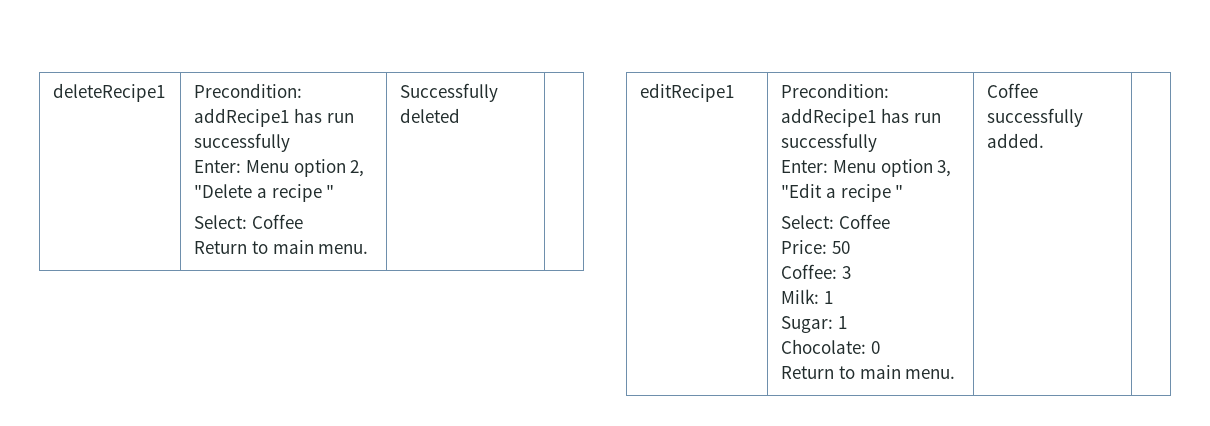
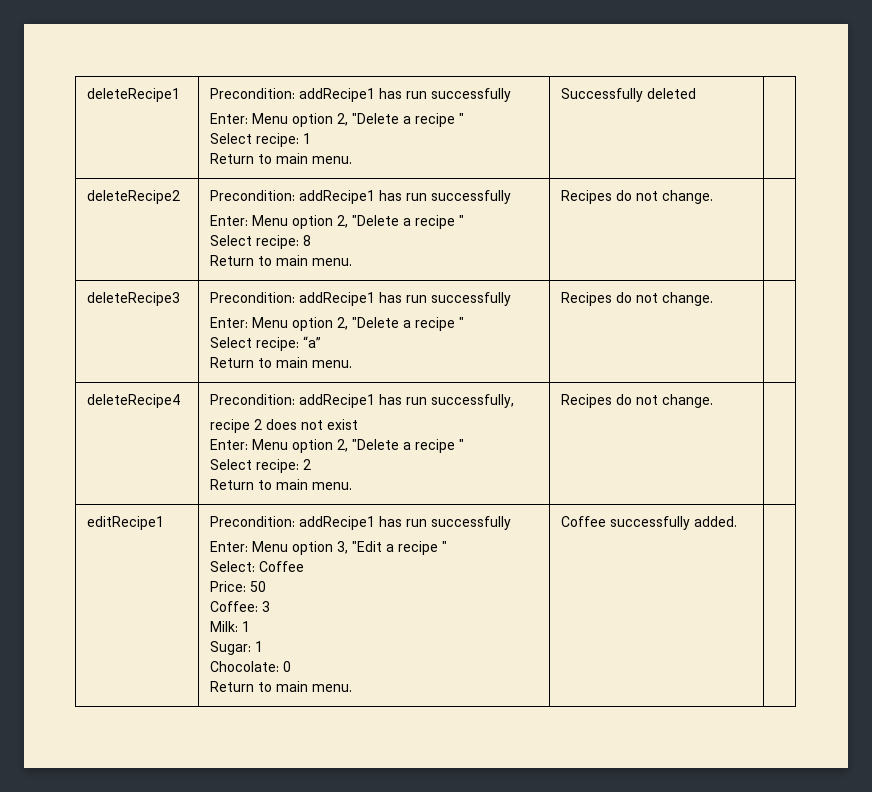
[194,214,303,229] Select: Coffee -> [209,133,311,147] Select recipe: 1
(461, 115) none -> [86,190,180,204] [209,190,511,204] [209,215,464,229] [209,235,311,249] [209,255,352,266] [560,190,713,204] [86,292,180,306] [209,292,511,306] [209,317,464,331] [209,336,321,351] [209,357,352,368] [560,292,713,306] [86,394,180,408] [209,394,514,408] [209,419,358,433] [209,439,464,453] [209,459,311,473] [209,479,352,490] [560,394,713,408] // deleteRecipe2 | Precondition: addRecipe1 has run successfully // Enter: Menu option 2, "Delete a recipe " // Select recipe: 8 // Return to main menu. | Recipes do not change. | // deleteRecipe3 | Precondition: addRecipe1 has run successfully // Enter: Menu option 2, "Delete a recipe " // Select recipe: “a” // Return to main menu. | Recipes do not change. | // deleteRecipe4 | Precondition: addRecipe1 has run successfully, // recipe 2 does not exist // Enter: Menu option 2, "Delete a recipe " // Select recipe: 2 // Return to main menu. | Recipes do not change. |

